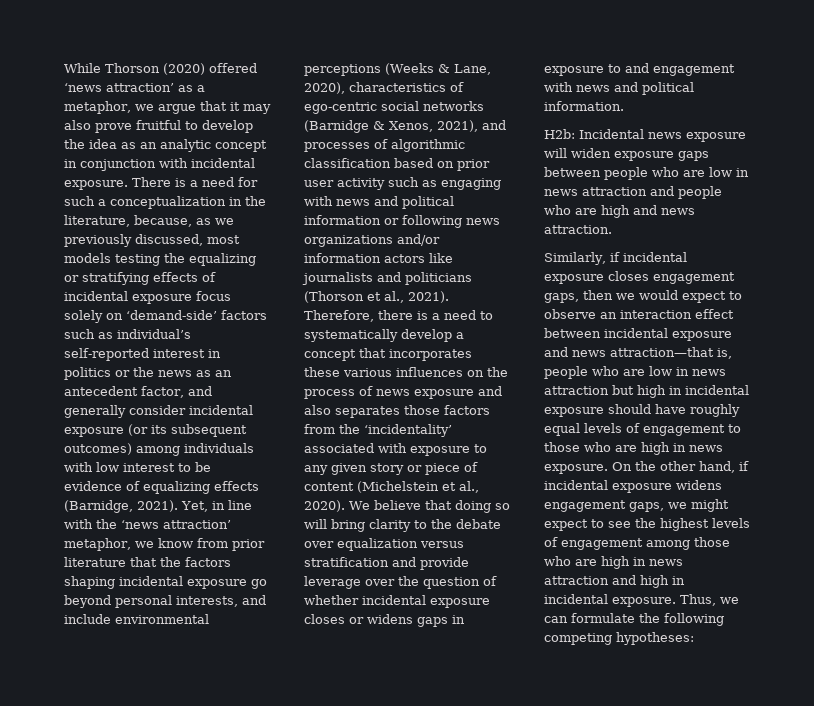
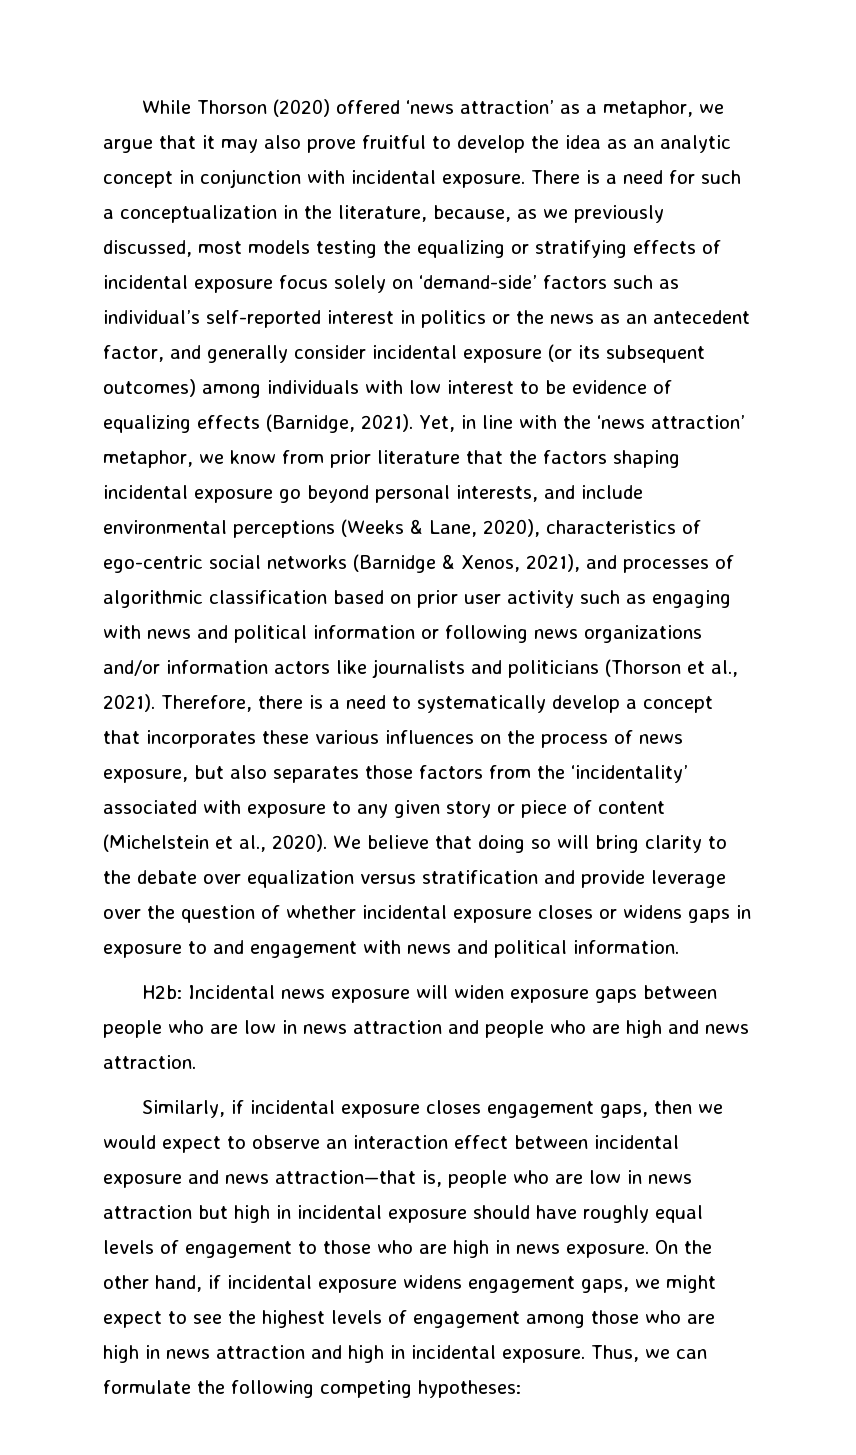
[414,386,502,399] exposure and -> [103,765,224,783] exposure, but

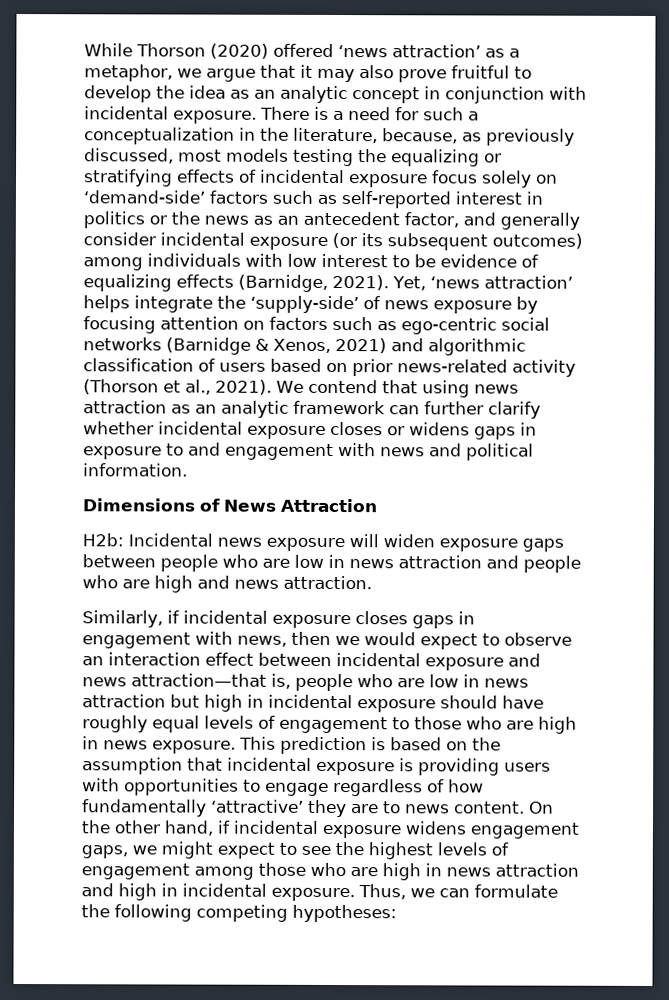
[543,209,568,219] we -> (482, 137) none
[103,310,200,324] individual’s -> (337, 199) none
[460,415,745,429] [103,450,680,468] [103,485,643,503] [103,519,701,538] in line with the ‘news attraction’ metaphor, we know from prior literature that the factors shaping incidental exposure go beyond personal interests, and include environmental perceptions (Weeks & Lane, 2020), characteristics of -> [429,275,573,289] [83,295,538,314] [83,316,397,334] ‘news attraction’ helps integrate the ‘supply-side’ of news exposure by focusing attention on factors such as
[526,554,734,573] [103,590,731,608] [103,625,702,643] [103,659,738,678] [103,694,713,713] [103,730,683,748] [103,765,688,783] [103,800,665,818] [103,834,727,853] [103,870,726,888] [103,905,280,923] 2021), and processes of algorithmic classification based on prior user activity such as engaging with news and political information or following news organizations and/or information actors like journalists and politicians (Thorson et al., 2021). Therefore, there is a need to systematically develop a concept that incorporates these various influences on the process of news exposure, but also separates those factors from the ‘incidentality’ associated with exposure to any given story or piece of content (Michelstein et al., 2020). We believe that doing so will bring clarity to the debate over equalization versus stratification and provide leverage over the question of -> [335,338,526,356] [83,358,576,377] [83,379,519,398] [83,400,541,419] 2021) and algorithmic classification of users based on prior news-related activity (Thorson et al., 2021). We contend that using news attraction as an analytic framework can further clarify
(679, 947) none -> [82,498,378,513] // Dimensions of News Attraction
[487,1101,649,1118] engagement gaps, -> [412,611,475,629] [82,631,287,649] gaps in engagement with news,
(649, 1251) none -> [239,736,501,755] [82,757,551,776] [82,778,484,797] [82,799,525,818] This prediction is based on the assumption that incidental exposure is providing users with opportunities to engage regardless of how fundamentally ‘attractive’ they are to news content.

